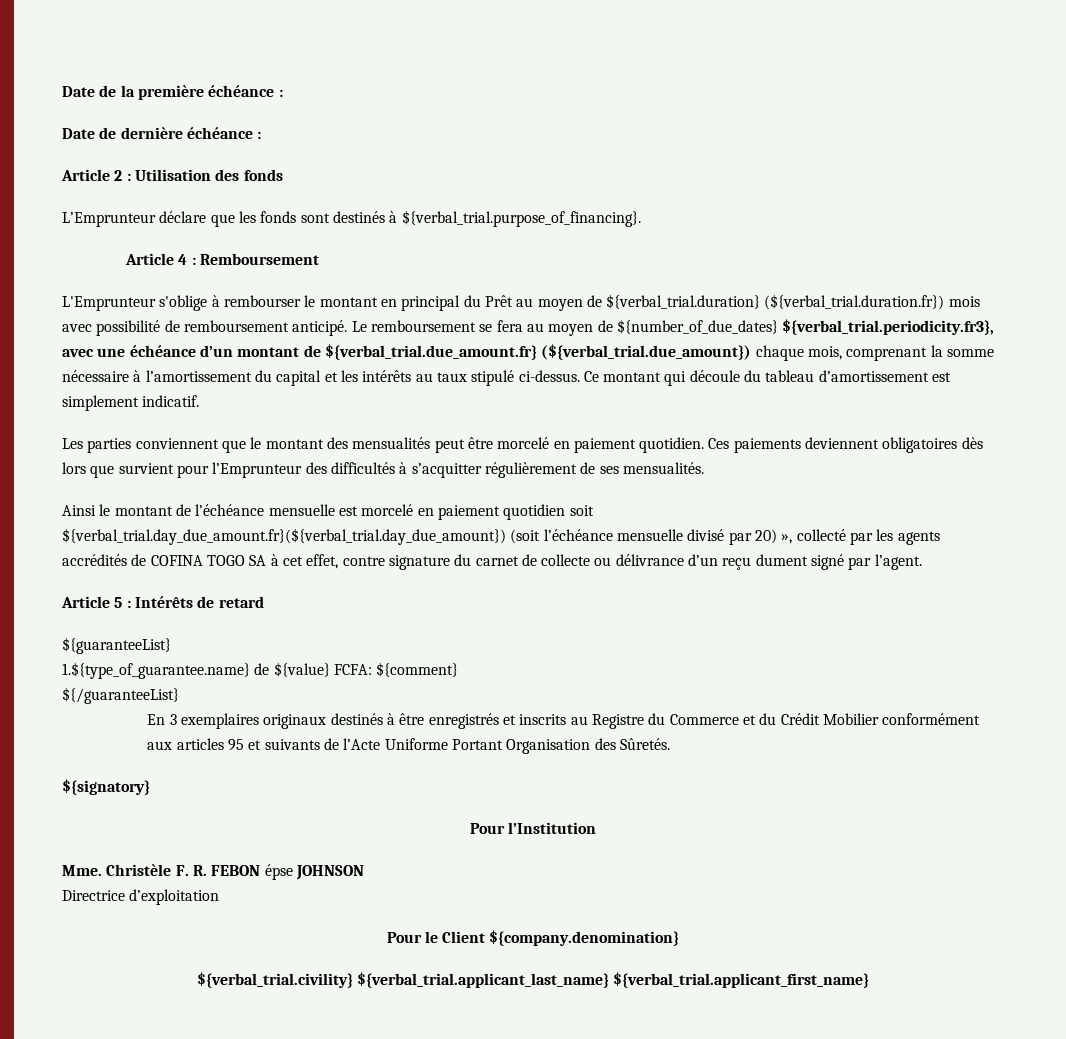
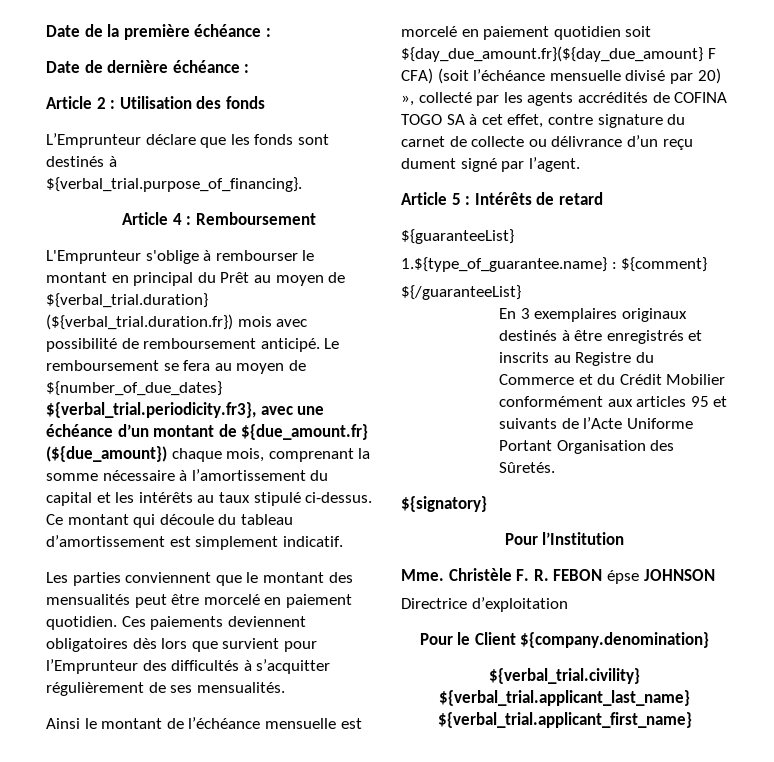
[324,344,752,360] ${verbal_trial.due_amount.fr} (${verbal_trial.due_amount}) -> [241,424,369,440] [46,446,167,462] ${due_amount.fr} (${due_amount})
[62,528,506,545] ${verbal_trial.day_due_amount.fr}(${verbal_trial.day_due_amount}) -> [401,46,716,62] [401,68,433,84] ${day_due_amount.fr}(${day_due_amount} F CFA)
[254,662,372,677] de ${value} FCFA: -> [611,262,617,269] :

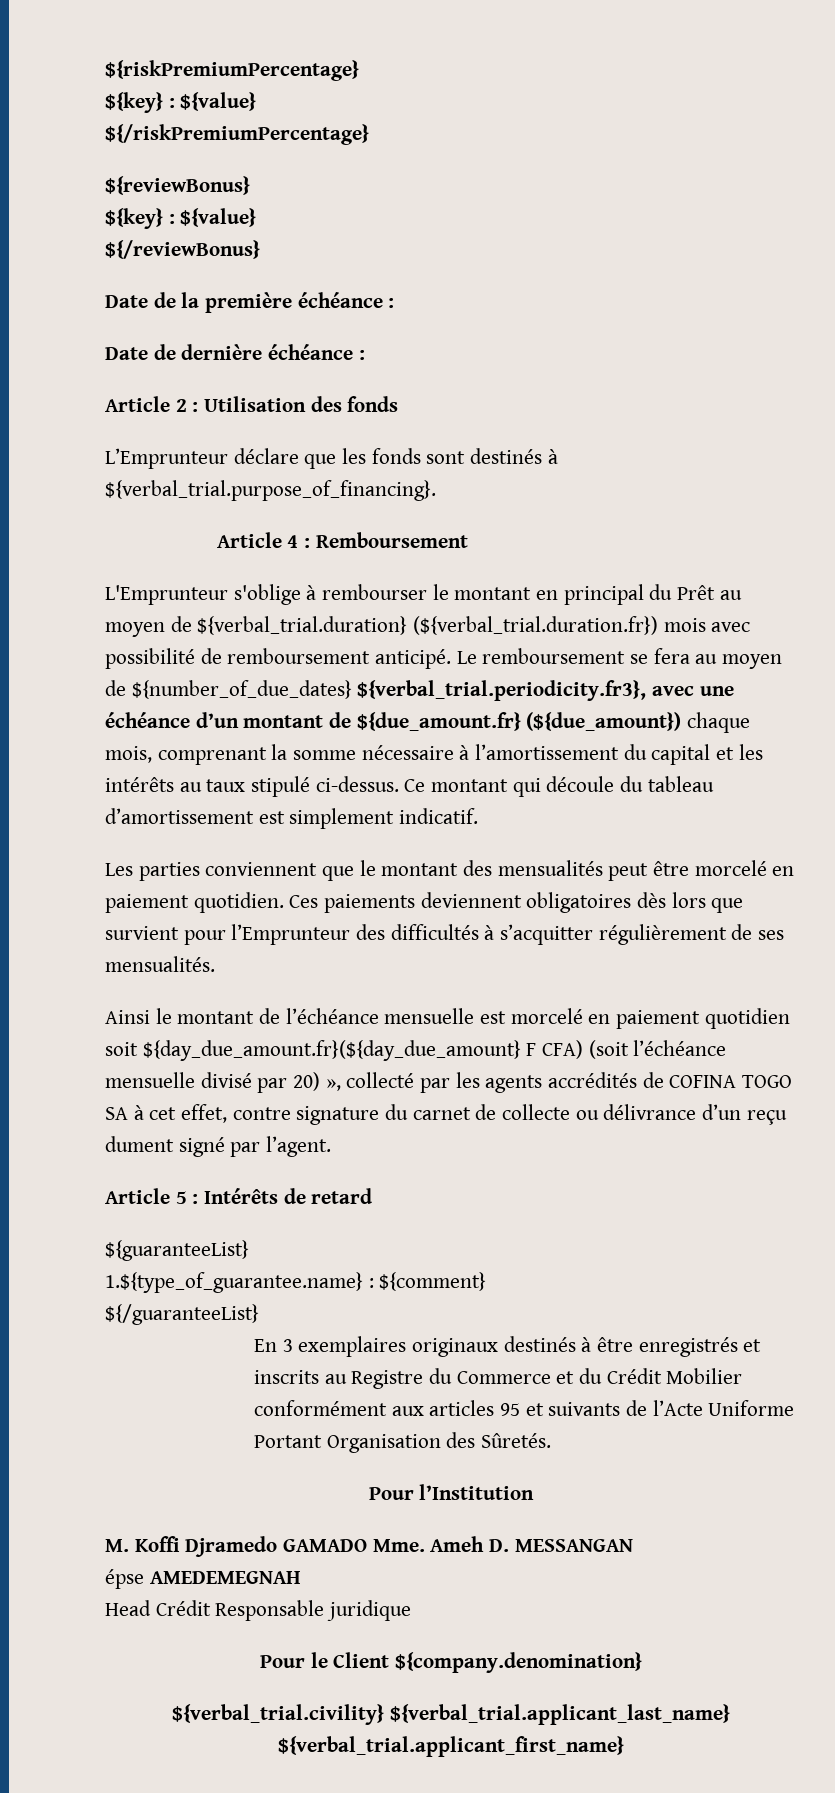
(46, 31) none -> [105,60,359,81] [105,92,257,113] [105,124,369,145] [105,176,250,195] [105,208,257,229] [105,240,260,259] ${riskPremiumPercentage} // ${key} : ${value} // ${/riskPremiumPercentage} // ${reviewBonus} // ${key} : ${value} // ${/reviewBonus} //
[401,496,487,512] // ${signatory} -> (552, 1440) none
[401,568,715,584] [401,597,568,612] Mme. Christèle F. R. FEBON épse JOHNSON // Directrice d’exploitation -> [105,1536,633,1557] [105,1569,301,1589] [105,1600,412,1621] M. Koffi Djramedo GAMADO Mme. Ameh D. MESSANGAN // épse AMEDEMEGNAH // Head Crédit Responsable juridique

